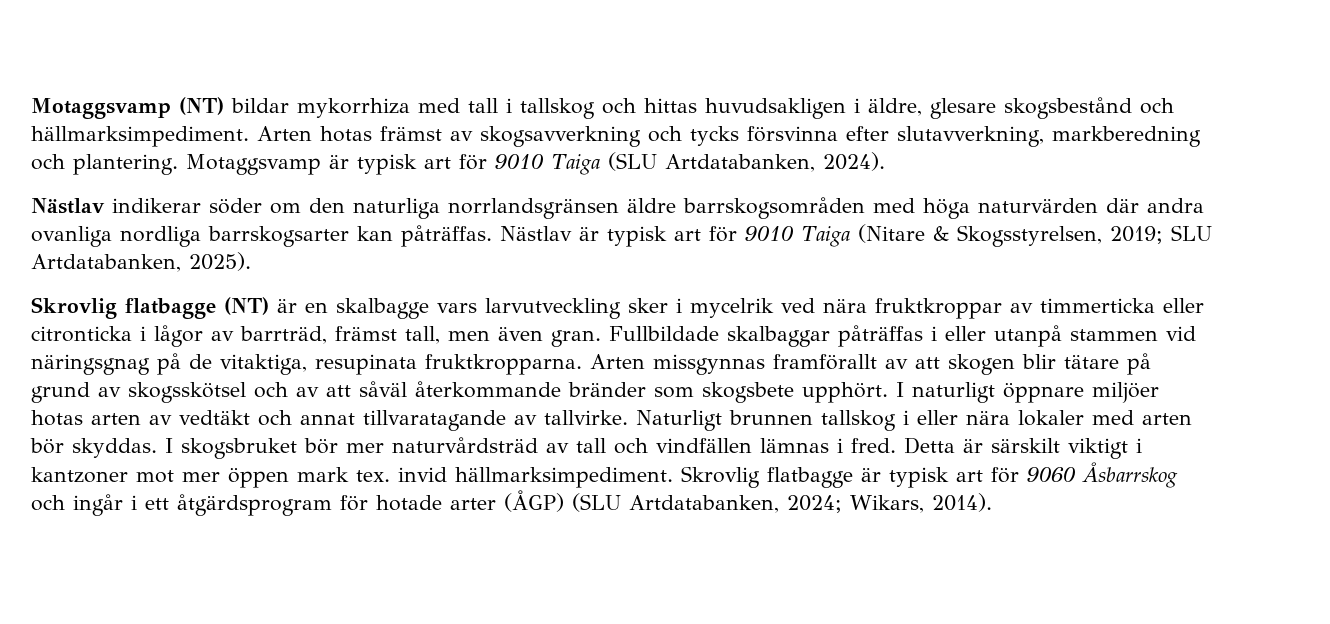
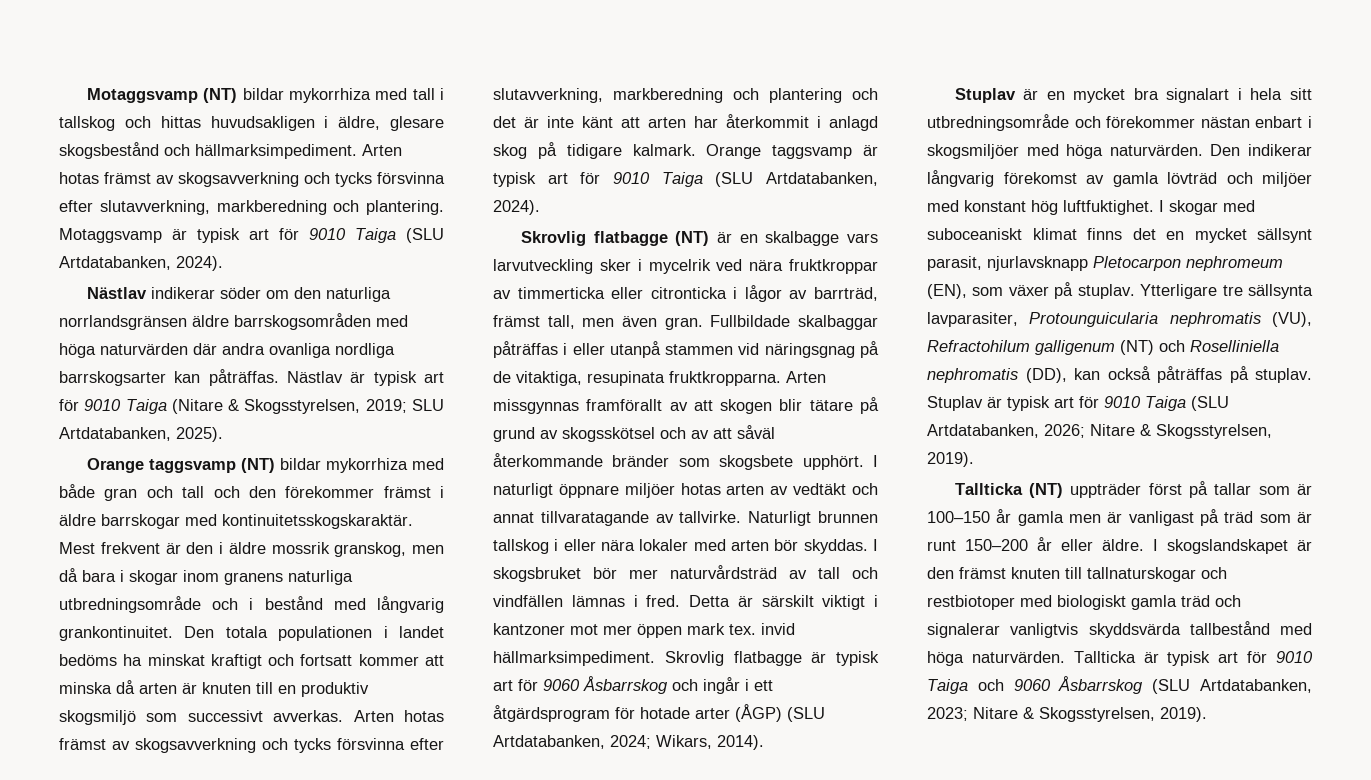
(251, 261) none -> [86,458,444,473] [59,484,444,501] [59,514,413,529] [59,542,444,557] [59,568,353,585] [59,596,444,613] [59,626,444,641] [59,654,444,669] [59,680,369,697] [59,710,444,725] [59,738,444,753] [493,88,878,103] [493,114,878,131] [493,142,878,159] [493,172,878,187] [493,200,540,215] // Orange taggsvamp (NT) bildar mykorrhiza med både gran och tall och den förekommer främst i äldre barrskogar med kontinuitetsskogskaraktär. Mest frekvent är den i äldre mossrik granskog, men då bara i skogar inom granens naturliga utbredningsområde och i bestånd med långvarig grankontinuitet. Den totala populationen i landet bedöms ha minskat kraftigt och fortsatt kommer att minska då arten är knuten till en produktiv skogsmiljö som successivt avverkas. Arten hotas främst av skogsavverkning och tycks försvinna efter slutavverkning, markberedning och plantering och det är inte känt att arten har återkommit i anlagd skog på tidigare kalmark. Orange taggsvamp är typisk art för 9010 Taiga (SLU Artdatabanken, 2024).
(992, 502) none -> [954,88,1312,103] [927,114,1312,131] [927,144,1312,159] [927,170,1312,187] [927,200,1255,215] [927,228,1312,243] [927,256,1283,271] [927,282,1313,299] [927,312,1312,327] [927,340,1279,355] [927,366,1312,383] [927,396,1229,411] [927,424,1272,439] [927,452,974,467] [954,481,1312,498] [927,509,1312,526] [927,537,1312,554] [927,567,1227,582] [927,595,1241,610] [927,621,1312,638] [927,651,1313,666] [927,676,1312,694] [927,707,1207,722] // Stuplav är en mycket bra signalart i hela sitt utbredningsområde och förekommer nästan enbart i skogsmiljöer med höga naturvärden. Den indikerar långvarig förekomst av gamla lövträd och miljöer med konstant hög luftfuktighet. I skogar med suboceaniskt klimat finns det en mycket sällsynt parasit, njurlavsknapp Pletocarpon nephromeum (EN), som växer på stuplav. Ytterligare tre sällsynta lavparasiter, Protounguicularia nephromatis (VU), Refractohilum galligenum (NT) och Roselliniella nephromatis (DD), kan också påträffas på stuplav. Stuplav är typisk art för 9010 Taiga (SLU Artdatabanken, 2026; Nitare & Skogsstyrelsen, 2019). // Tallticka (NT) uppträder först på tallar som är 100–150 år gamla men är vanligast på träd som är runt 150–200 år eller äldre. I skogslandskapet är den främst knuten till tallnaturskogar och restbiotoper med biologiskt gamla träd och signalerar vanligtvis skyddsvärda tallbestånd med höga naturvärden. Tallticka är typisk art för 9010 Taiga och 9060 Åsbarrskog (SLU Artdatabanken, 2023; Nitare & Skogsstyrelsen, 2019).

